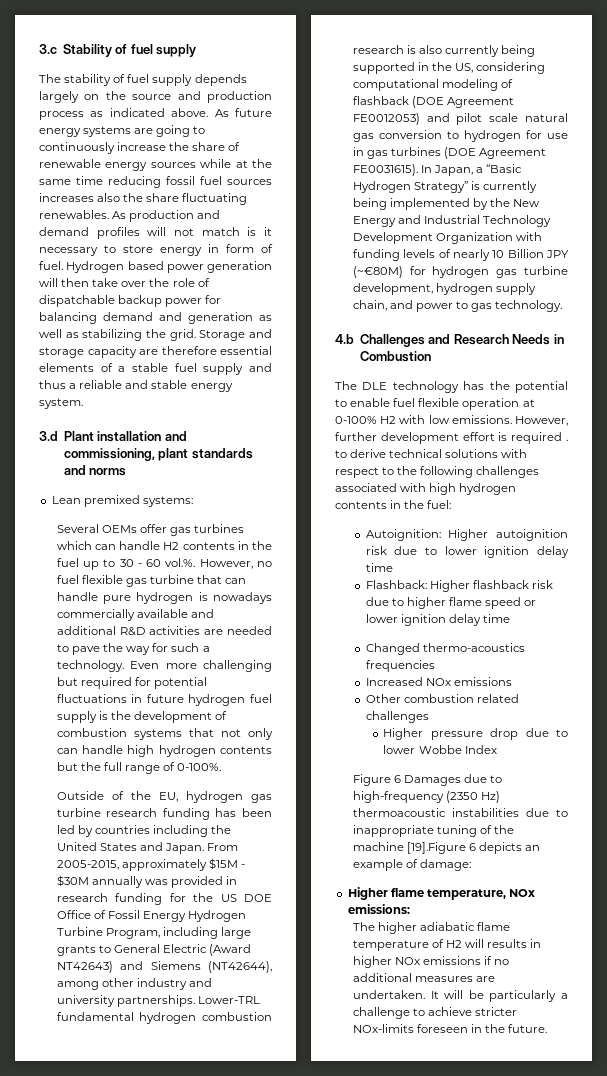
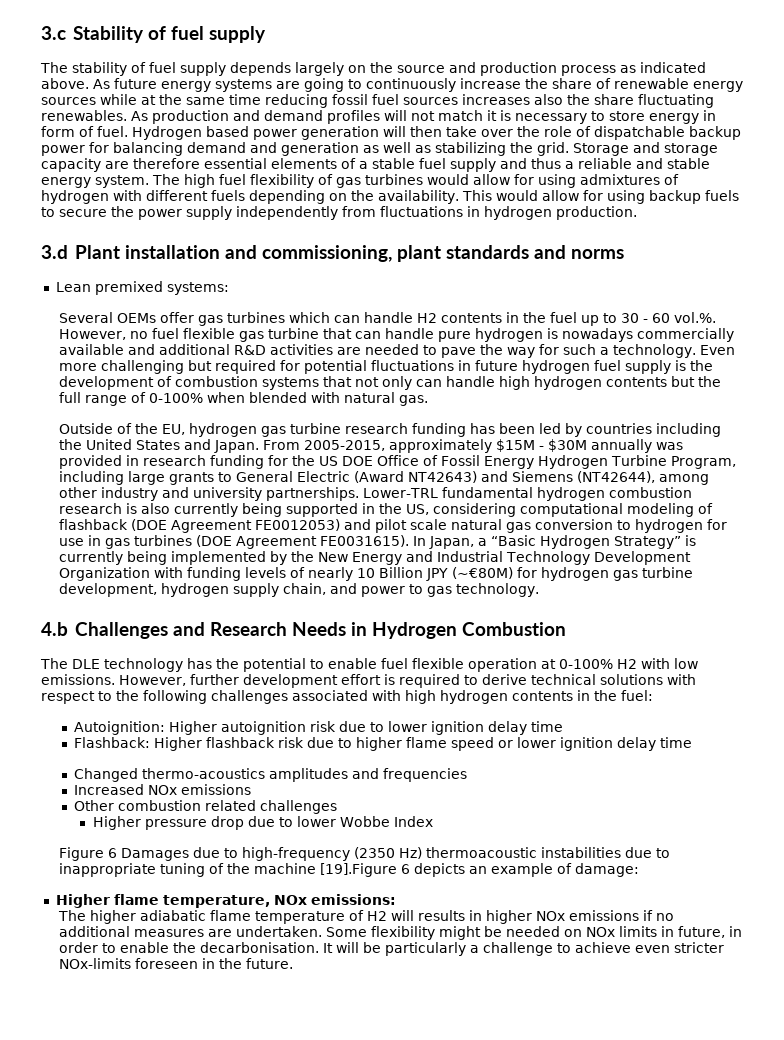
[247,227,272,236] is it -> [487,110,511,121] it is
(83, 403) none -> [152,174,679,188] [41,190,739,204] [41,206,637,220] The high fuel flexibility of gas turbines would allow for using admixtures of hydrogen with different fuels depending on the availability. This would allow for using backup fuels to secure the power supply independently from fluctuations in hydrogen production.
[177,763,222,771] 0-100%. -> [149,392,429,406] 0-100% when blended with natural gas.
(564, 339) none -> [371,622,457,639] Hydrogen
[566,439,568,441] . -> (460, 681) none
(525, 647) none -> [269,768,380,782] amplitudes and
(425, 994) none -> [326,926,743,940] [59,942,320,953] Some flexibility might be needed on NOx limits in future, in order to enable the decarbonisation.
(473, 1011) none -> [635,945,671,953] even

